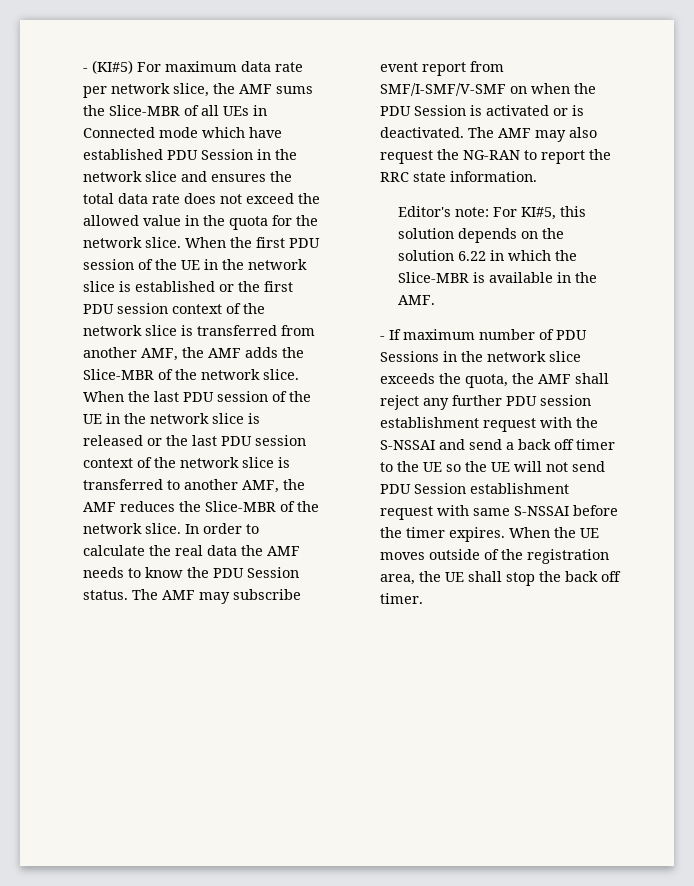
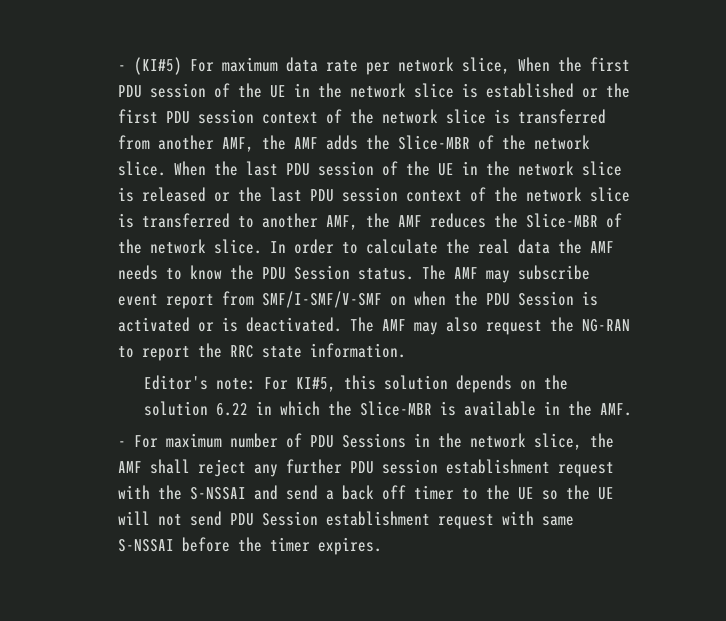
[213,83,314,94] [83,105,268,116] [83,127,283,138] [83,149,298,160] [83,171,293,182] [83,193,321,204] [83,215,319,230] [83,237,182,248] the AMF sums the Slice-MBR of all UEs in Connected mode which have established PDU Session in the network slice and ensures the total data rate does not exceed the allowed value in the quota for the network slice. -> (511, 65) none
[389,329,402,340] If -> [134,435,159,448] For
[549,351,582,362] [380,373,509,388] slice exceeds the quota, -> [534,433,583,450] slice,
[509,527,600,538] [380,549,610,564] [380,571,622,586] [380,593,424,604] When the UE moves outside of the registration area, the UE shall stop the back off timer. -> (383, 546) none

